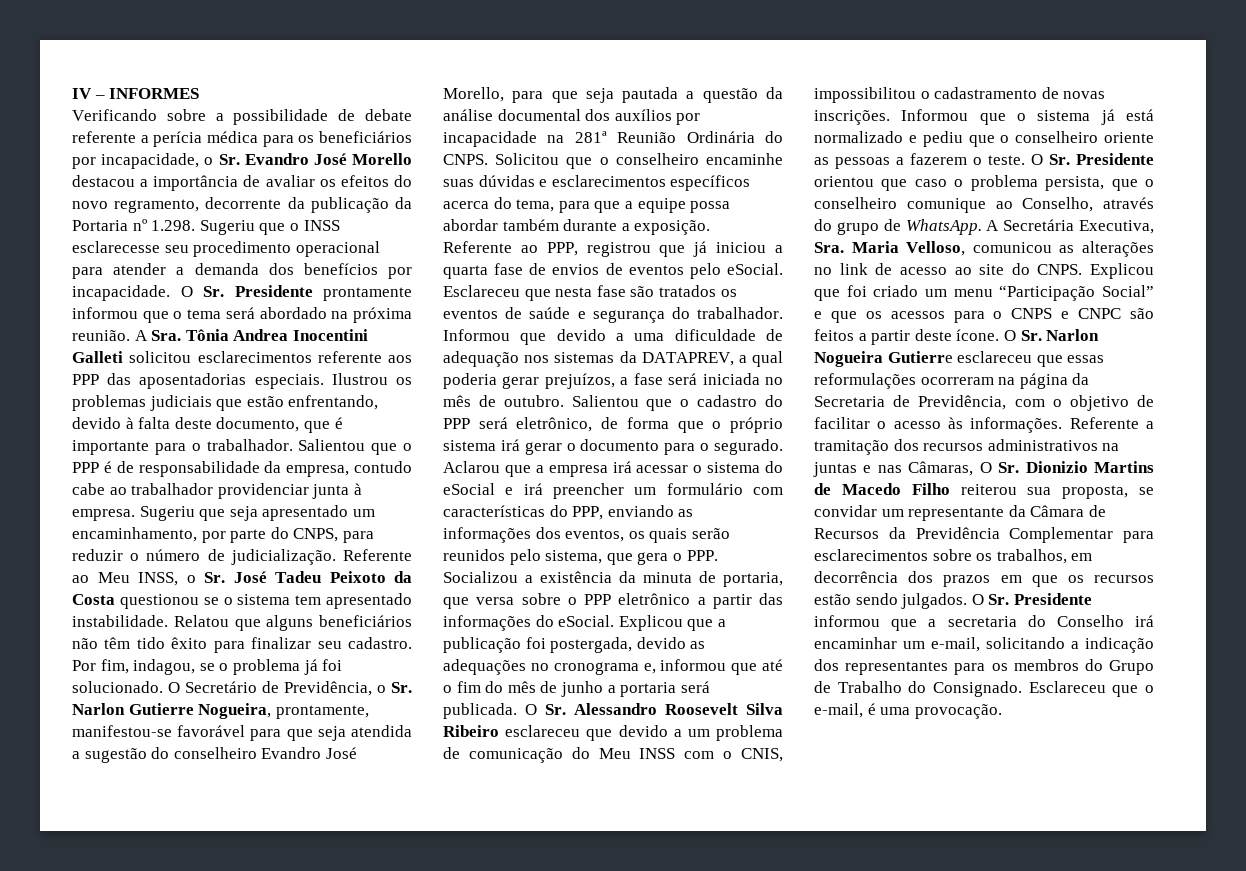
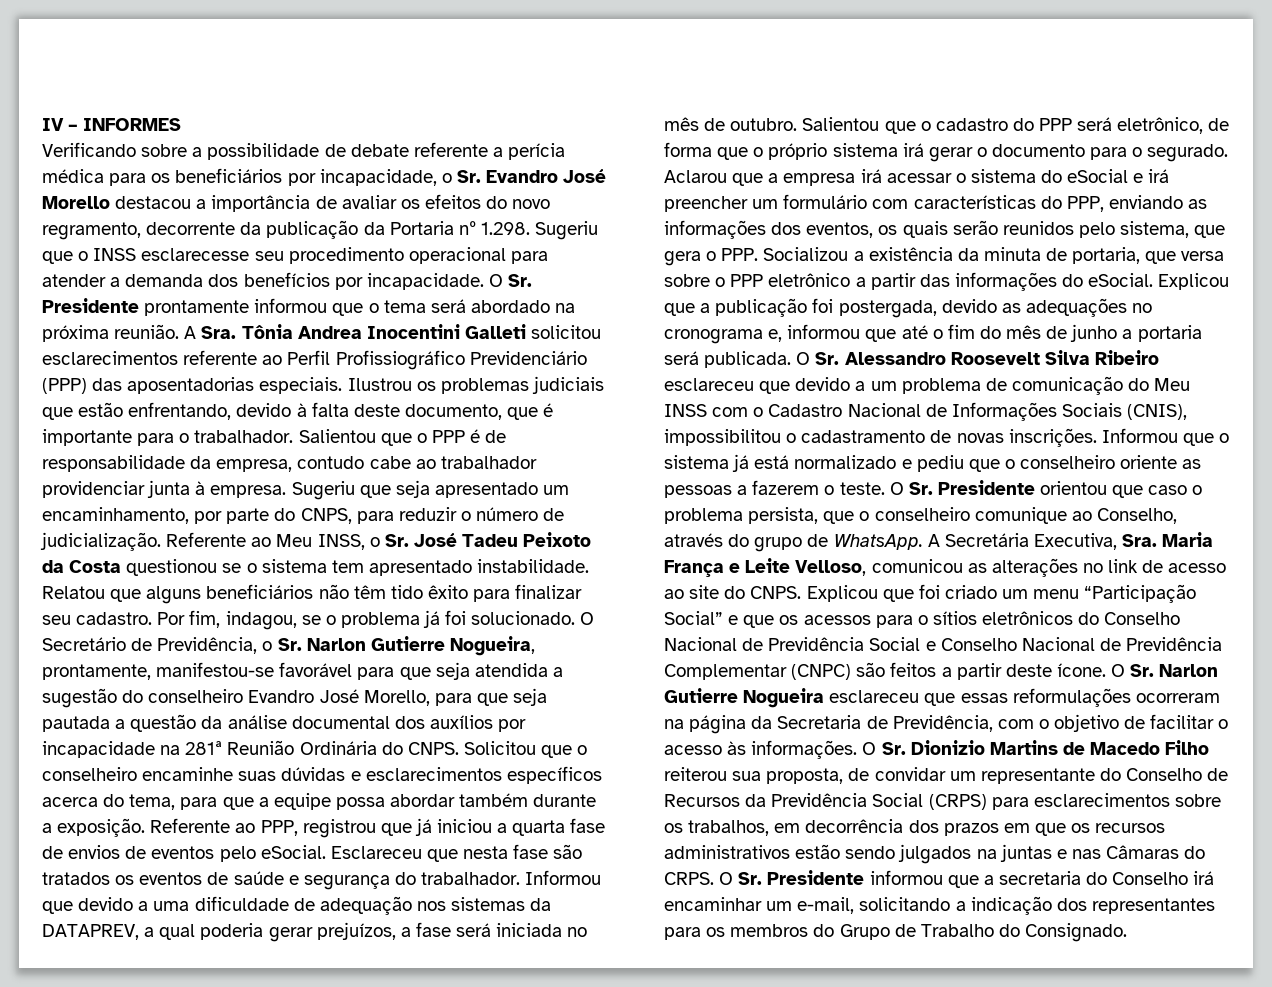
[388,355,412,363] [72,374,99,385] aos PPP -> [262,350,587,370] [42,378,87,394] ao Perfil Profissiográfico Previdenciário (PPP)
[741,748,783,762] CNIS, -> [768,402,1188,421] Cadastro Nacional de Informações Sociais (CNIS),
(899, 247) none -> [664,558,791,577] França e Leite
[1011,308,1122,319] CNPS e CNPC -> [932,611,1181,625] [664,637,1223,651] [664,664,852,680] sítios eletrônicos do Conselho Nacional de Previdência Social e Conselho Nacional de Previdência Complementar (CNPC)
[814,351,953,367] Nogueira Gutierre -> [664,688,825,708] Gutierre Nogueira
[1069,417,1154,429] [814,439,1120,455] [813,461,974,477] Referente a tramitação dos recursos administrativos na juntas e nas Câmaras, -> (858, 749) none
[1139,487,1154,495] se -> [848,768,870,781] de
[1008,505,1085,517] da Câmara -> [1099,768,1203,781] do Conselho
[1009,527,1114,543] Complementar -> [872,793,987,810] Social (CRPS)
(1154, 579) none -> [664,845,790,859] administrativos
[901,593,968,609] julgados. -> [898,844,1206,864] [664,872,714,885] julgados na juntas e nas Câmaras do CRPS.
[1028,681,1154,697] [814,703,1002,719] Esclareceu que o e-mail, é uma provocação. -> (1128, 932) none

